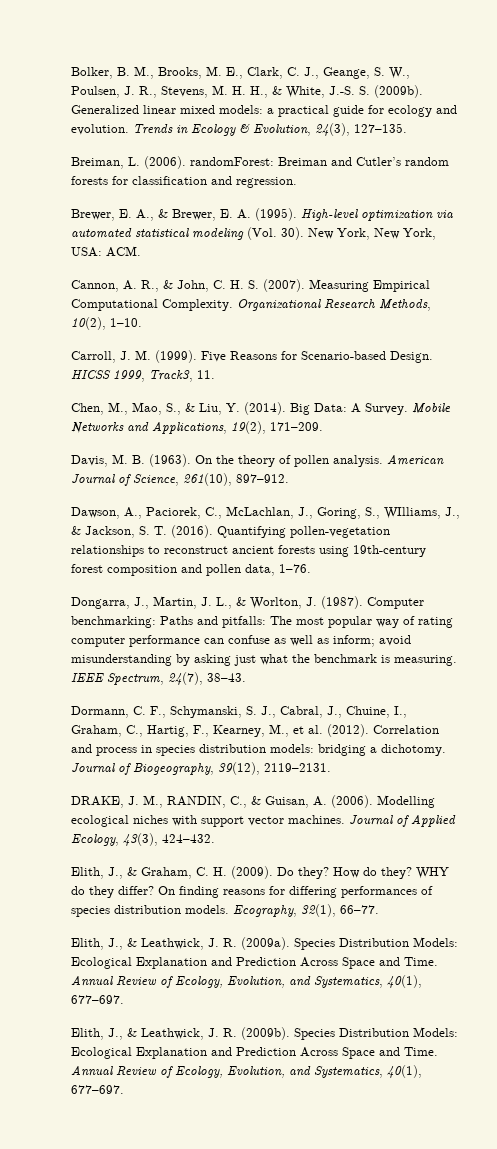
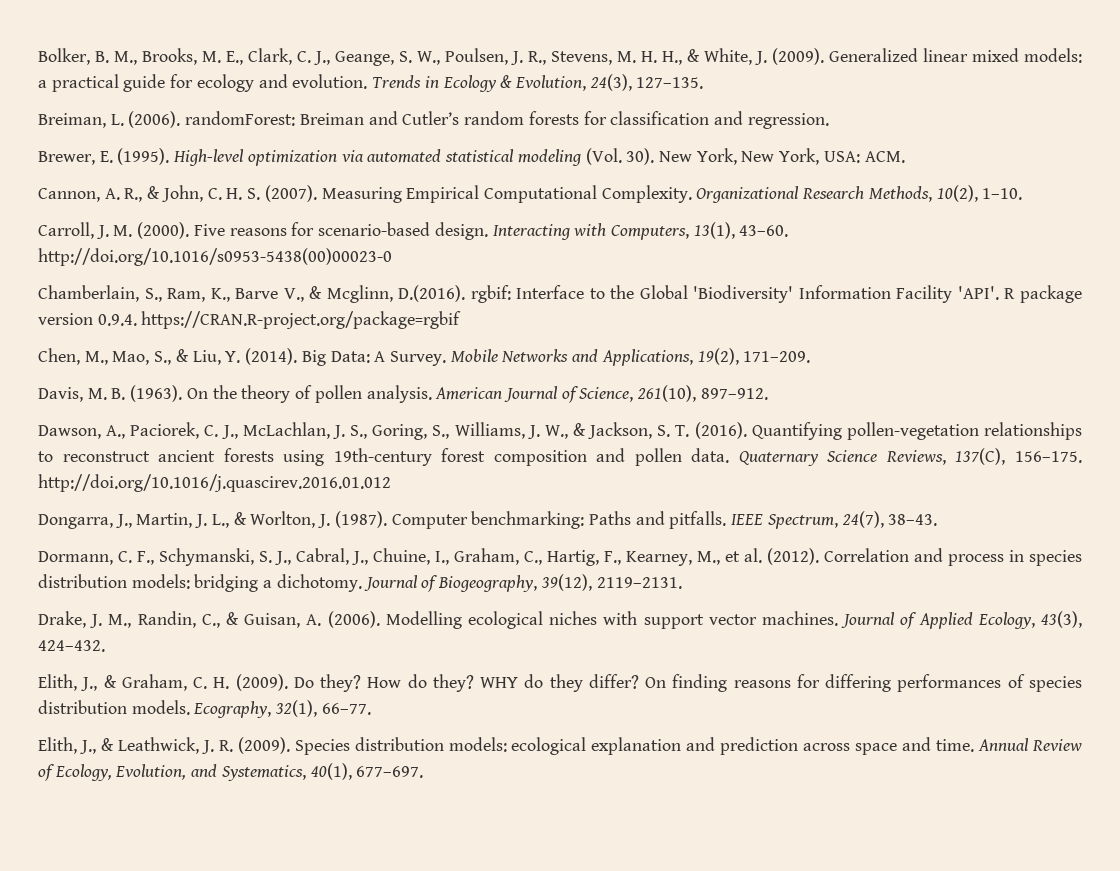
[329,85,423,98] J.-S. S. (2009b). -> [755,48,824,65] J. (2009).
[136,209,251,221] A., & Brewer, E. A. -> (113, 157) none
[155,350,433,363] [71,370,215,382] (1999). Five Reasons for Scenario-based Design. HICSS 1999, Track3, 11. -> [137,222,789,240] [38,248,392,266] [38,285,1082,303] [38,311,462,329] (2000). Five reasons for scenario-based design. Interacting with Computers, 13(1), 43–60. http://doi.org/10.1016/s0953-5438(00)00023-0 // Chamberlain, S., Ram, K., Barve V., & Mcglinn, D.(2016). rgbif: Interface to the Global 'Biodiversity' Information Facility 'API'. R package version 0.9.4. https://CRAN.R-project.org/package=rgbif
[205,506,460,519] C., McLachlan, J., Goring, S., WIlliams, J., -> [204,422,568,440] C. J., McLachlan, J. S., Goring, S., Williams, J. W.,
[245,564,311,576] data, 1–76. -> [691,448,1082,466] [38,474,391,492] data. Quaternary Science Reviews, 137(C), 156–175. http://doi.org/10.1016/j.quascirev.2016.01.012
[222,616,453,628] [71,635,411,647] [71,654,457,666] pitfalls: The most popular way of rating computer performance can confuse as well as inform; avoid misunderstanding by asking just what the benchmark is measuring. -> [669,511,727,529] pitfalls.
[71,796,124,808] DRAKE, -> [38,611,86,628] Drake,
[167,796,226,808] RANDIN, -> [137,611,196,628] Randin,
[241,937,458,950] [71,957,438,969] [71,975,422,988] [71,995,124,1004] [71,1027,458,1040] [71,1047,438,1059] [71,1065,422,1078] [71,1085,124,1094] (2009a). Species Distribution Models: Ecological Explanation and Prediction Across Space and Time. Annual Review of Ecology, Evolution, and Systematics, 40(1), 677–697. // Elith, J., & Leathwick, J. R. (2009b). Species Distribution Models: Ecological Explanation and Prediction Across Space and Time. Annual Review of Ecology, Evolution, and Systematics, 40(1), 677–697. -> [237,737,1082,755] [38,763,424,781] (2009). Species distribution models: ecological explanation and prediction across space and time. Annual Review of Ecology, Evolution, and Systematics, 40(1), 677–697.

